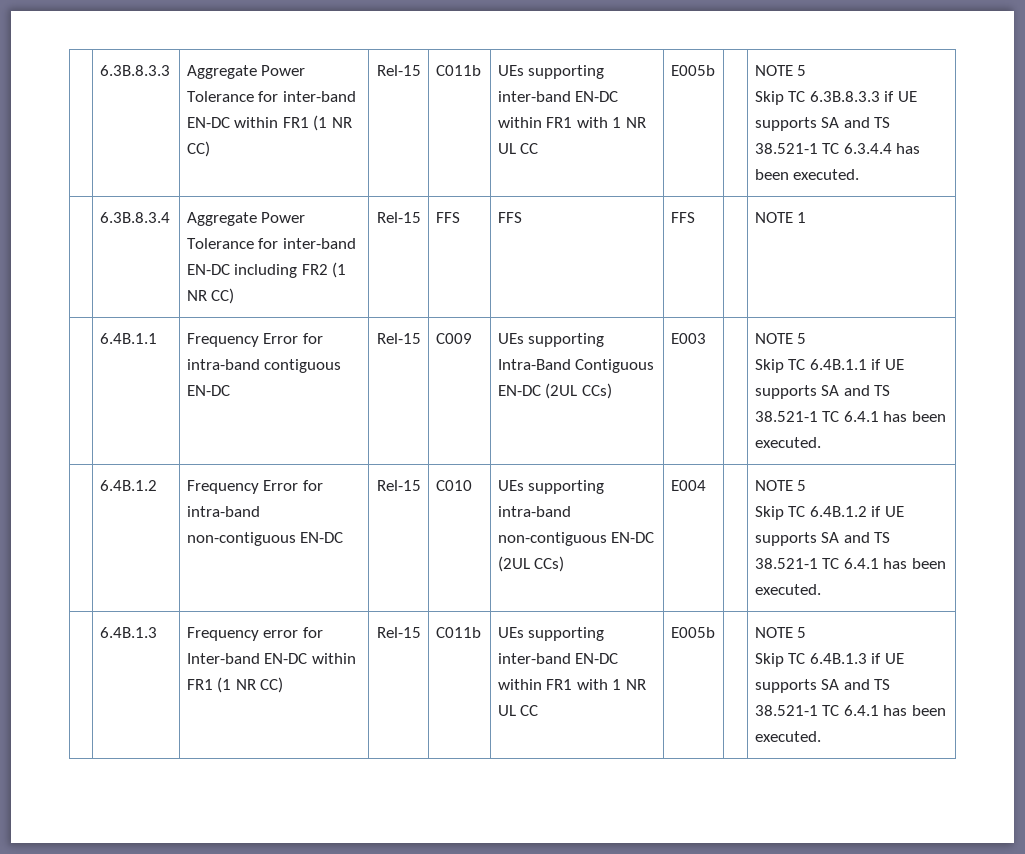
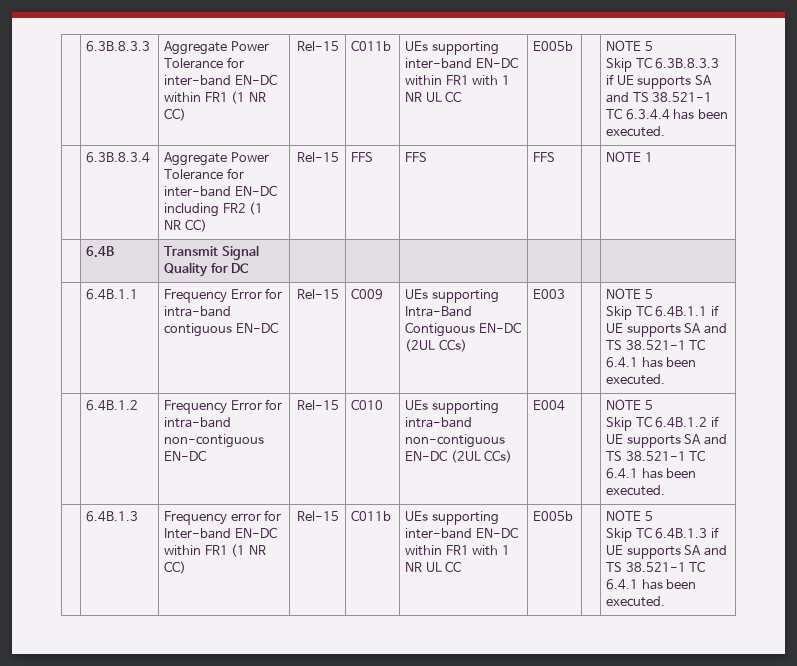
(807, 217) none -> [86,246,115,258] [164,245,259,260] [164,262,250,277] // | 6.4B | Transmit Signal Quality for DC | | | | | |

